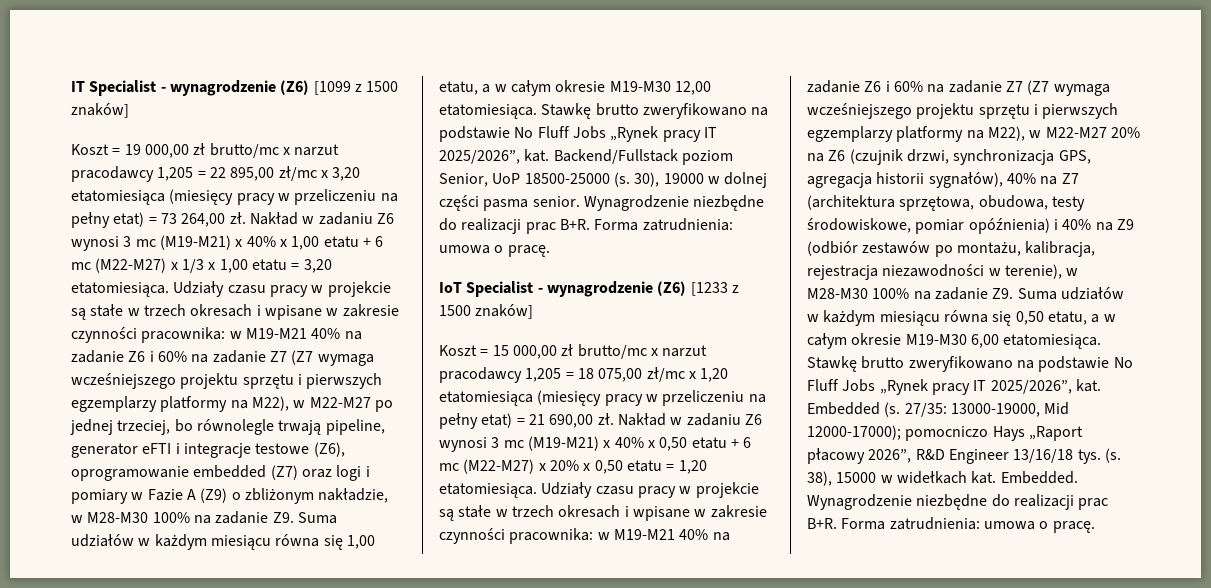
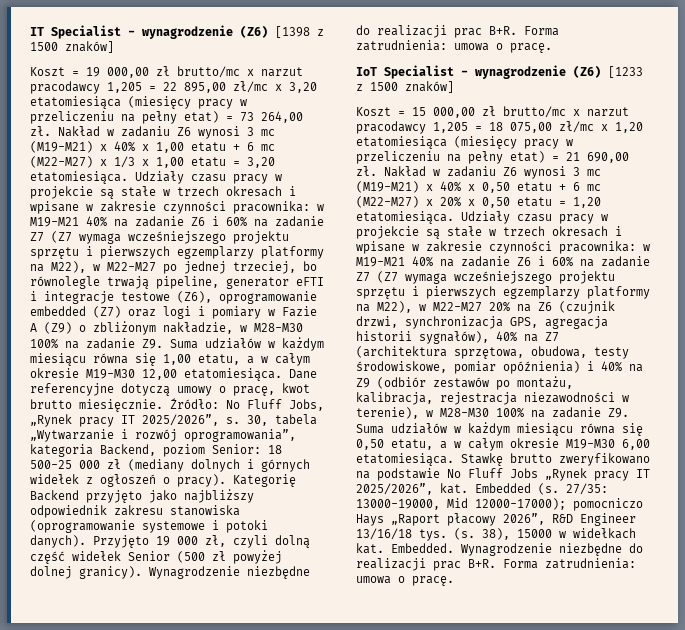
[313,81,351,95] [1099 -> [275,26,310,38] [1398
[541,103,769,119] [439,126,717,142] [439,149,733,165] [439,172,768,188] [439,195,580,211] Stawkę brutto zweryfikowano na podstawie No Fluff Jobs „Rynek pracy IT 2025/2026”, kat. Backend/Fullstack poziom Senior, UoP 18500-25000 (s. 30), 19000 w dolnej części pasma senior. -> [289,369,317,379] [30,383,310,396] [30,398,324,412] [30,414,317,427] [30,429,296,442] [30,444,282,457] [30,459,310,472] [30,474,296,487] [30,489,254,503] [30,505,240,518] [30,520,268,533] [30,535,310,548] [30,550,282,564] [30,566,142,579] Dane referencyjne dotyczą umowy o pracę, kwot brutto miesięcznie. Źródło: No Fluff Jobs, „Rynek pracy IT 2025/2026”, s. 30, tabela „Wytwarzanie i rozwój oprogramowania”, kategoria Backend, poziom Senior: 18 500-25 000 zł (mediany dolnych i górnych widełek z ogłoszeń o pracy). Kategorię Backend przyjęto jako najbliższy odpowiednik zakresu stanowiska (oprogramowanie systemowe i potoki danych). Przyjęto 19 000 zł, czyli dolną część widełek Senior (500 zł powyżej dolnej granicy).

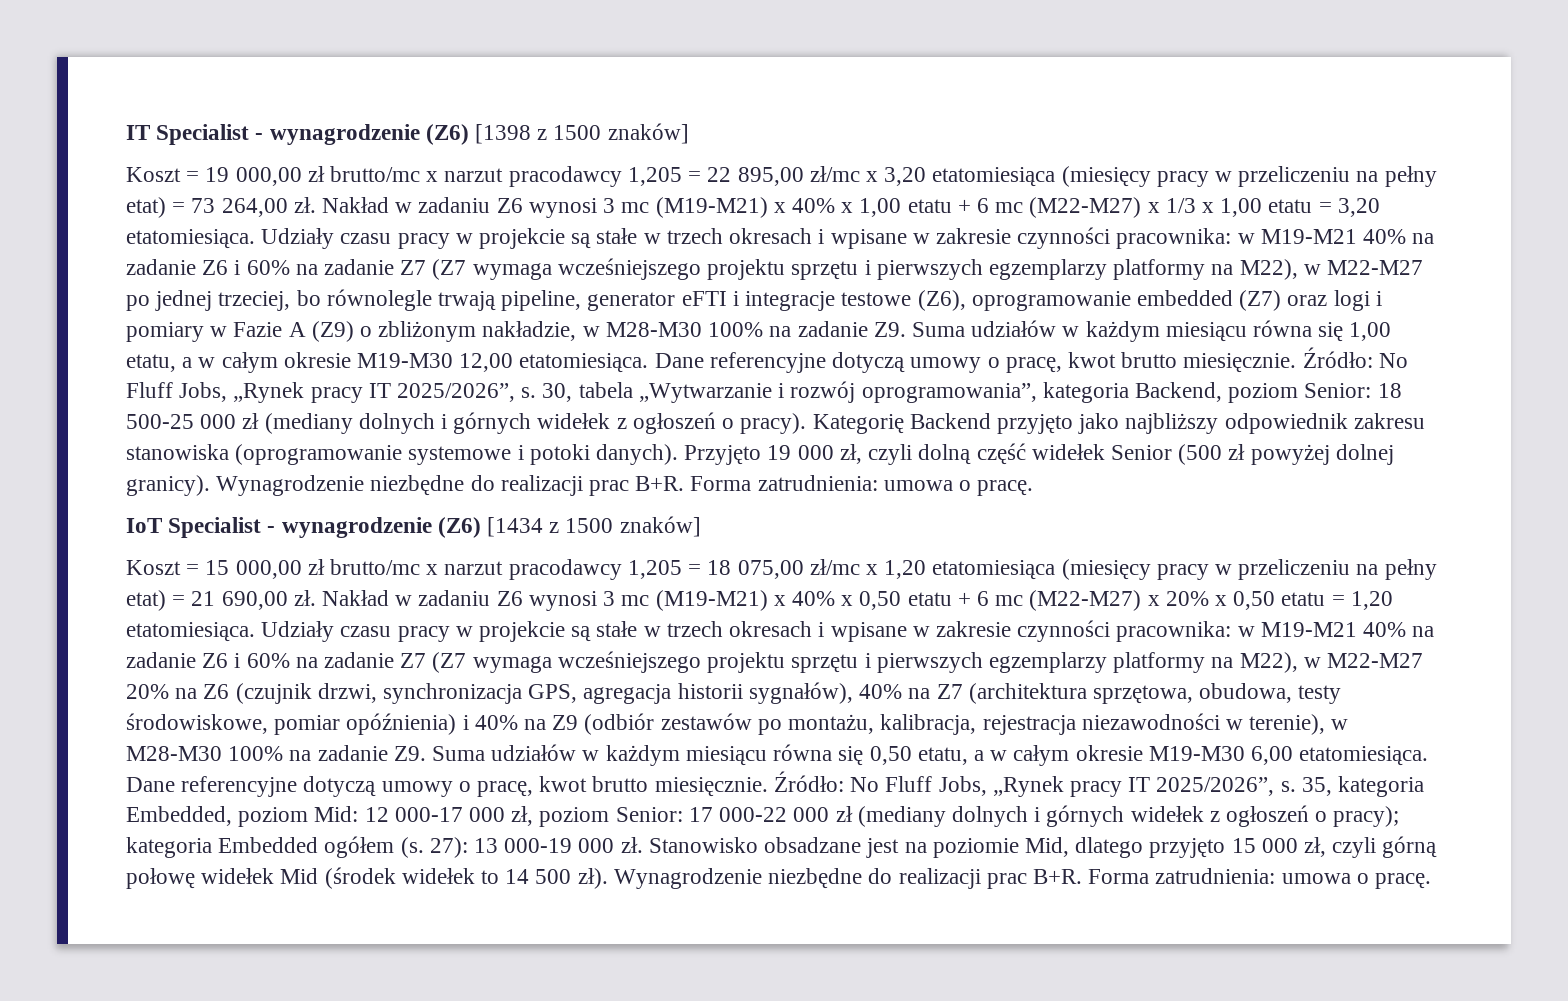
[608,66,643,78] [1233 -> [487,517,544,537] [1434
[461,453,650,466] [356,468,650,481] [356,483,608,495] [356,498,643,511] [356,513,636,526] [356,528,636,541] [356,543,454,554] Stawkę brutto zweryfikowano na podstawie No Fluff Jobs „Rynek pracy IT 2025/2026”, kat. Embedded (s. 27/35: 13000-19000, Mid 12000-17000); pomocniczo Hays „Raport płacowy 2026”, R&D Engineer 13/16/18 tys. (s. 38), 15000 w widełkach kat. Embedded. -> [126,771,1424,797] [126,805,1400,827] [126,836,1438,858] [126,867,608,889] Dane referencyjne dotyczą umowy o pracę, kwot brutto miesięcznie. Źródło: No Fluff Jobs, „Rynek pracy IT 2025/2026”, s. 35, kategoria Embedded, poziom Mid: 12 000-17 000 zł, poziom Senior: 17 000-22 000 zł (mediany dolnych i górnych widełek z ogłoszeń o pracy); kategoria Embedded ogółem (s. 27): 13 000-19 000 zł. Stanowisko obsadzane jest na poziomie Mid, dlatego przyjęto 15 000 zł, czyli górną połowę widełek Mid (środek widełek to 14 500 zł).

